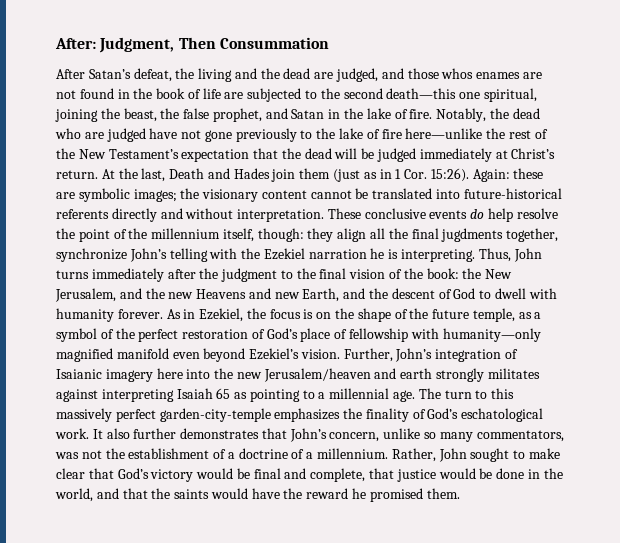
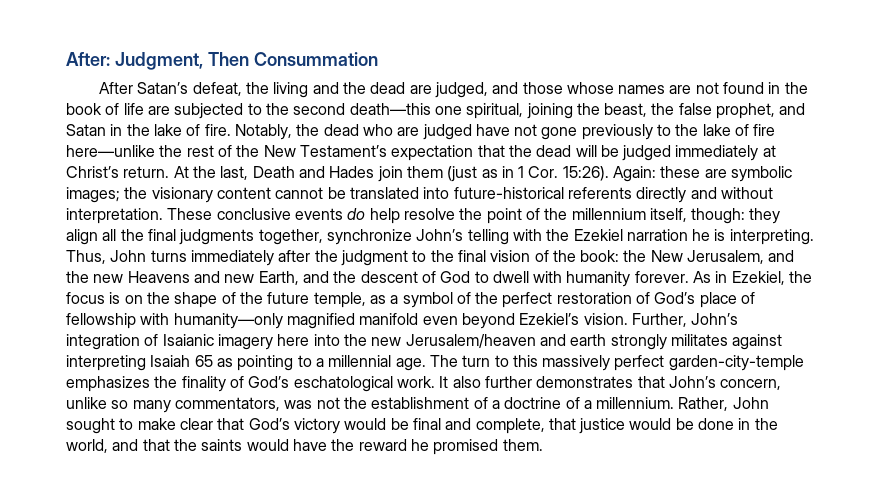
[441,68,521,79] whos enames -> [566,82,666,94] whose names
[441,228,504,242] jugdments -> [179,229,255,245] judgments

